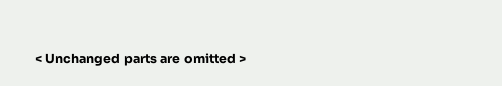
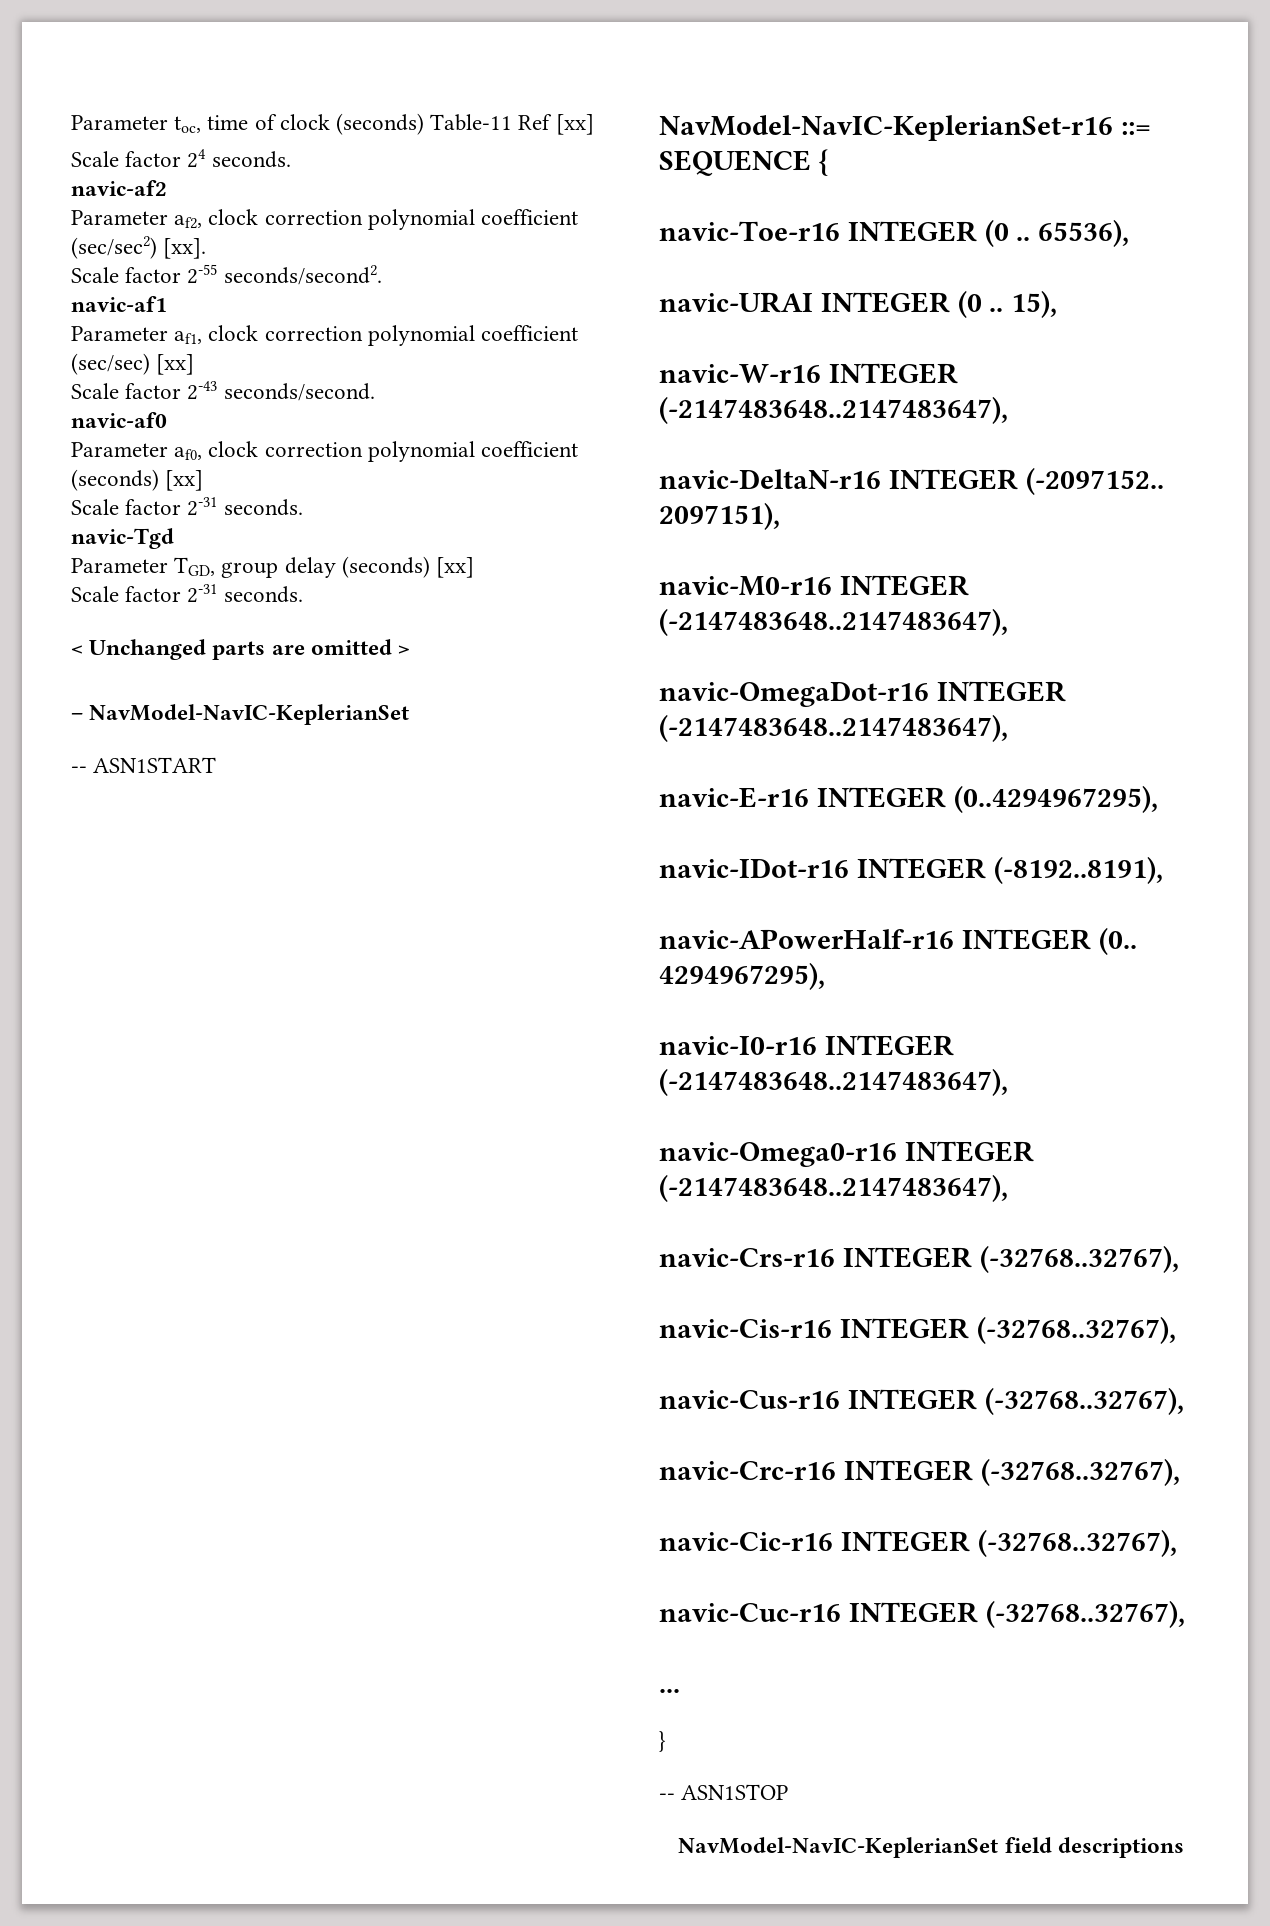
(35, 59) none -> [71,113,594,135] [71,149,291,168] [71,180,167,196] [71,209,579,230] [71,236,207,259] [71,264,382,285] [71,296,167,312] [71,325,579,346] [71,353,195,375] [71,381,375,401] [71,412,167,428] [71,441,579,462] [71,469,204,491] [71,497,303,516] [71,528,174,549] [71,556,475,578] [71,584,303,603] Parameter toc, time of clock (seconds) Table-11 Ref [xx] // Scale factor 24 seconds. // navic-af2 // Parameter af2, clock correction polynomial coefficient (sec/sec2) [xx]. // Scale factor 2-55 seconds/second2. // navic-af1 // Parameter af1, clock correction polynomial coefficient (sec/sec) [xx] // Scale factor 2-43 seconds/second. // navic-af0 // Parameter af0, clock correction polynomial coefficient (seconds) [xx] // Scale factor 2-31 seconds. // navic-Tgd // Parameter TGD, group delay (seconds) [xx] // Scale factor 2-31 seconds. //
(246, 59) none -> [71,704,410,725] [71,757,217,773] [659,115,1151,141] [659,149,828,176] [659,219,1130,247] [659,290,1058,318] [659,363,958,384] [659,396,1008,424] [659,467,1164,495] [659,502,780,530] [659,575,969,596] [659,608,1008,636] [659,681,1066,707] [659,714,1008,742] [659,785,1158,813] [659,856,1163,884] [659,927,1137,955] [659,962,825,990] [659,1035,954,1056] [659,1068,1008,1096] [659,1141,1034,1167] [659,1174,1008,1202] [659,1245,1179,1273] [659,1316,1176,1344] [659,1387,1184,1415] [659,1458,1180,1486] [659,1529,1177,1557] [659,1600,1185,1628] [659,1688,680,1693] [659,1731,666,1752] [659,1784,789,1800] [678,1837,1184,1858] // – NavModel-NavIC-KeplerianSet // -- ASN1START // NavModel-NavIC-KeplerianSet-r16 ::= SEQUENCE { // navic-Toe-r16 INTEGER (0 .. 65536), // navic-URAI INTEGER (0 .. 15), // navic-W-r16 INTEGER (-2147483648..2147483647), // navic-DeltaN-r16 INTEGER (-2097152.. 2097151), // navic-M0-r16 INTEGER (-2147483648..2147483647), // navic-OmegaDot-r16 INTEGER (-2147483648..2147483647), // navic-E-r16 INTEGER (0..4294967295), // navic-IDot-r16 INTEGER (-8192..8191), // navic-APowerHalf-r16 INTEGER (0.. 4294967295), // navic-I0-r16 INTEGER (-2147483648..2147483647), // navic-Omega0-r16 INTEGER (-2147483648..2147483647), // navic-Crs-r16 INTEGER (-32768..32767), // navic-Cis-r16 INTEGER (-32768..32767), // navic-Cus-r16 INTEGER (-32768..32767), // navic-Crc-r16 INTEGER (-32768..32767), // navic-Cic-r16 INTEGER (-32768..32767), // navic-Cuc-r16 INTEGER (-32768..32767), // ... // } // -- ASN1STOP // NavModel-NavIC-KeplerianSet field descriptions

